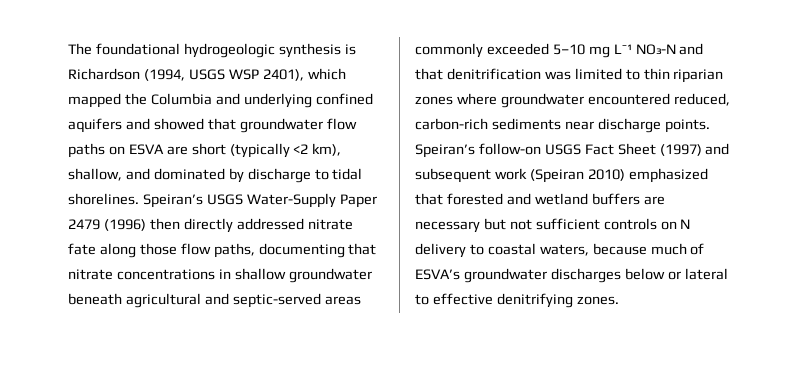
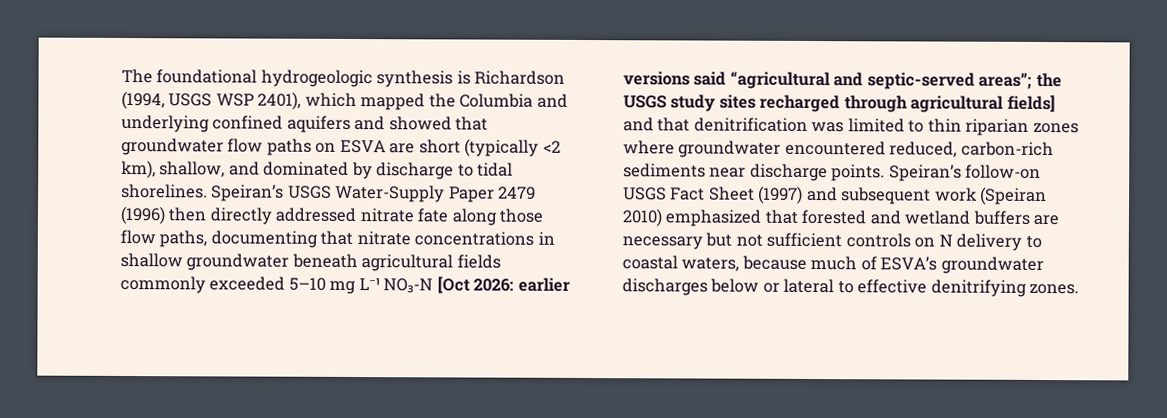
[204,293,361,308] and septic-served areas -> [456,254,501,269] fields
(676, 49) none -> [436,276,570,294] [623,71,1062,90] [623,94,1056,113] [Oct 2026: earlier versions said “agricultural and septic-served areas”; the USGS study sites recharged through agricultural fields]

